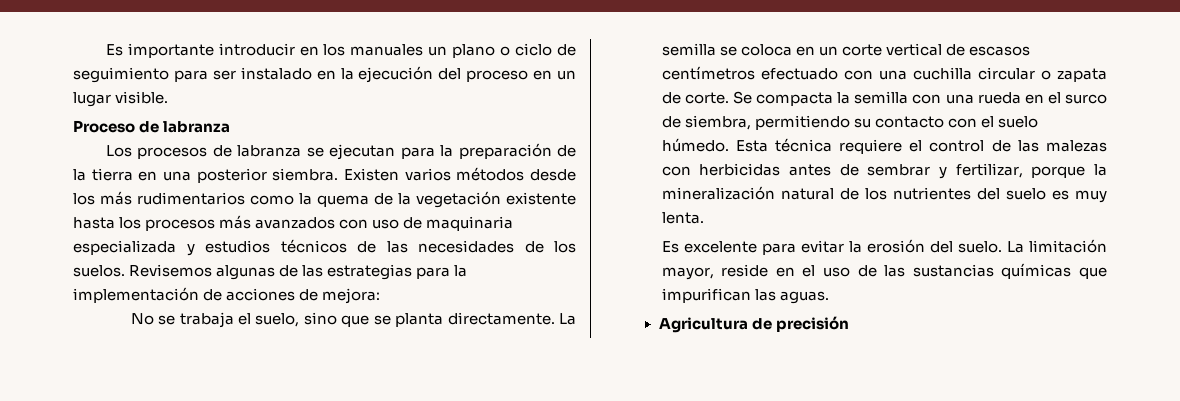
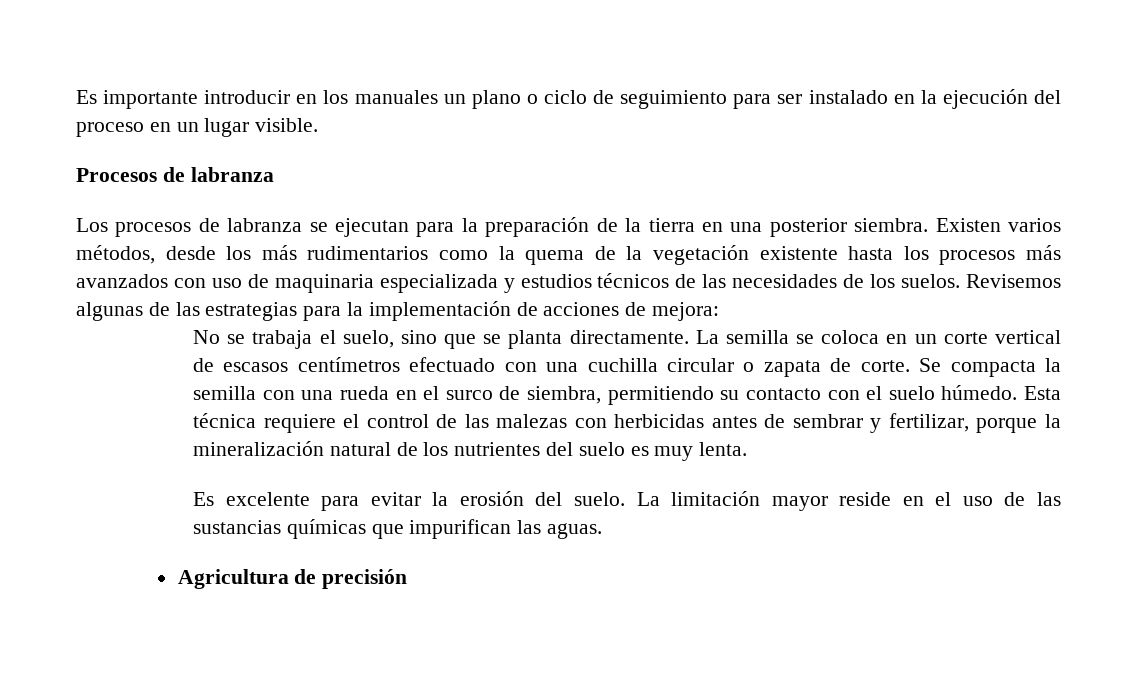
[73,120,135,133] Proceso -> [76,168,157,182] Procesos
[456,167,525,181] métodos -> [76,245,155,264] métodos,
[661,267,714,280] mayor, -> [771,496,828,511] mayor

